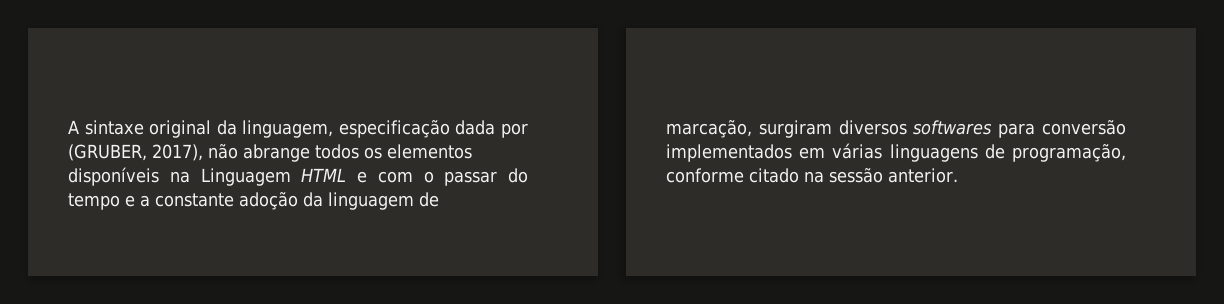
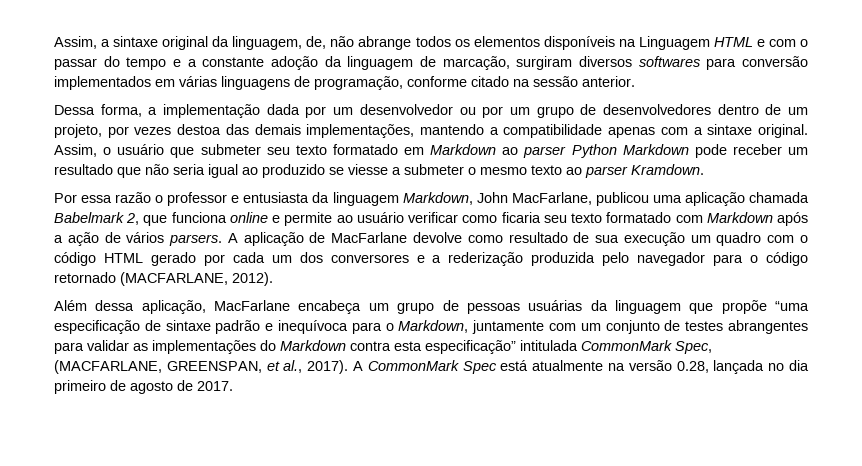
[68,120,79,134] A -> [54,36,111,49] Assim, a
[338,120,528,138] [68,144,203,161] especificação dada por (GRUBER, 2017), -> [306,36,327,49] de,
(958, 175) none -> [54,104,808,118] [54,124,808,138] [54,144,808,158] [54,164,704,178] [54,192,810,206] [54,212,809,226] [54,232,809,246] [54,252,808,266] [54,272,273,286] [54,300,809,314] [54,320,808,334] [54,340,712,354] [54,360,809,374] [54,380,233,394] // Dessa forma, a implementação dada por um desenvolvedor ou por um grupo de desenvolvedores dentro de um projeto, por vezes destoa das demais implementações, mantendo a compatibilidade apenas com a sintaxe original. Assim, o usuário que submeter seu texto formatado em Markdown ao parser Python Markdown pode receber um resultado que não seria igual ao produzido se viesse a submeter o mesmo texto ao parser Kramdown. // Por essa razão o professor e entusiasta da linguagem Markdown, John MacFarlane, publicou uma aplicação chamada Babelmark 2, que funciona online e permite ao usuário verificar como ficaria seu texto formatado com Markdown após a ação de vários parsers. A aplicação de MacFarlane devolve como resultado de sua execução um quadro com o código HTML gerado por cada um dos conversores e a rederização produzida pelo navegador para o código retornado (MACFARLANE, 2012). // Além dessa aplicação, MacFarlane encabeça um grupo de pessoas usuárias da linguagem que propõe “uma especificação de sintaxe padrão e inequívoca para o Markdown, juntamente com um conjunto de testes abrangentes para validar as implementações do Markdown contra esta especificação” intitulada CommonMark Spec, (MACFARLANE, GREENSPAN, et al., 2017). A CommonMark Spec está atualmente na versão 0.28, lançada no dia primeiro de agosto de 2017.

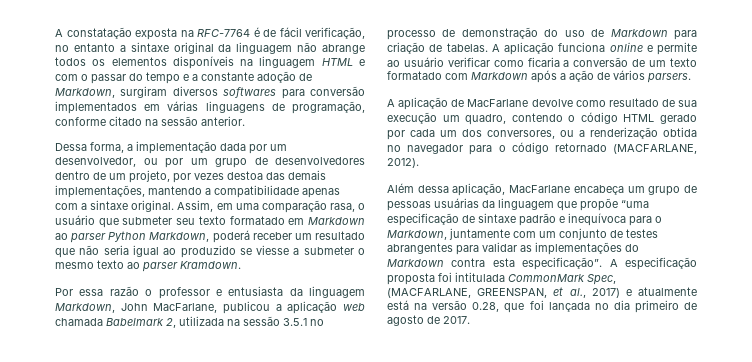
[54,36,97,49] Assim, -> [55,27,365,40] [55,43,115,52] A constatação exposta na RFC-7764 é de fácil verificação, no entanto
[232,36,327,50] linguagem, de, -> [236,42,293,54] linguagem
[638,36,710,50] Linguagem -> [259,56,316,68] linguagem
[324,56,510,70] da linguagem de marcação, -> [299,73,312,81] [55,88,115,98] de Markdown,
[359,104,453,115] desenvolvedor -> [55,157,136,167] desenvolvedor,
(97, 150) none -> [216,200,355,213] em uma comparação rasa,
[622,144,727,158] Markdown pode -> [149,230,250,243] Markdown, poderá
[652,192,810,206] [54,212,168,226] uma aplicação chamada Babelmark 2, que -> [275,301,365,314] [55,316,324,328] [387,27,697,40] [387,42,554,55] a aplicação web chamada Babelmark 2, utilizada na sessão 3.5.1 no processo de demonstração do uso de Markdown para criação de tabelas. A aplicação
[543,215,567,223] seu -> [563,57,667,67] a conversão de um
(223, 240) none -> (691, 78) //
[716,232,795,246] quadro com -> [465,113,563,125] quadro, contendo
[330,252,630,266] conversores e a rederização produzida pelo -> [487,127,697,139] [387,145,401,152] conversores, ou a renderização obtida no
[425,340,516,354] especificação” -> [522,257,697,270] [387,272,452,285] especificação”. A especificação proposta foi
[307,360,604,374] 2017). A CommonMark Spec está atualmente -> [591,287,697,298] [387,300,409,310] 2017) e atualmente está
(709, 367) none -> [504,300,544,313] que foi

